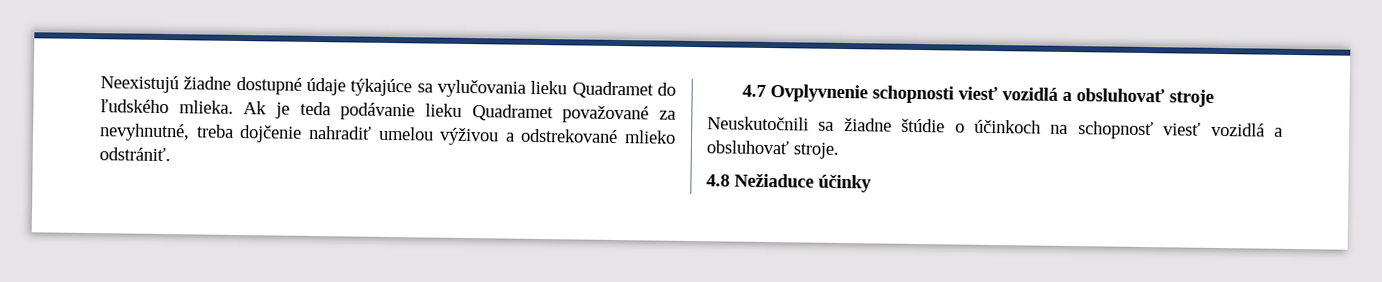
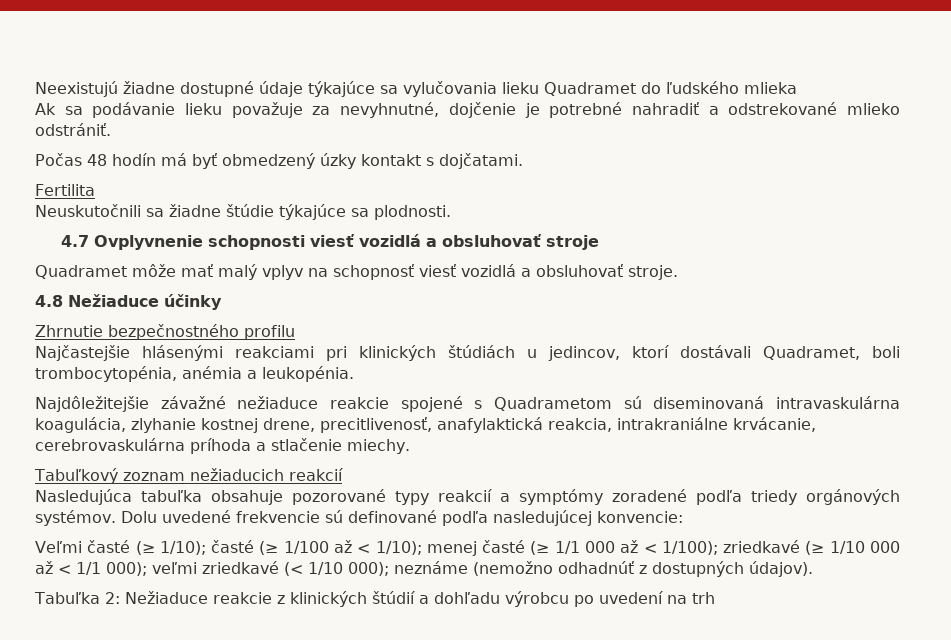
[178,100,676,124] [99,123,676,146] [99,147,171,162] mlieka. Ak je teda podávanie lieku Quadramet považované za nevyhnutné, treba dojčenie nahradiť umelou výživou a odstrekované mlieko odstrániť. -> [744,82,797,94] [35,102,901,118] [35,123,111,136] [35,153,523,169] [35,184,95,196] [35,204,451,220] mlieka // Ak sa podávanie lieku považuje za nevyhnutné, dojčenie je potrebné nahradiť a odstrekované mlieko odstrániť. // Počas 48 hodín má byť obmedzený úzky kontakt s dojčatami. // Fertilita // Neuskutočnili sa žiadne štúdie týkajúce sa plodnosti.
[707,116,1041,134] Neuskutočnili sa žiadne štúdie o účinkoch -> [35,264,303,280] Quadramet môže mať malý vplyv
(872, 183) none -> [35,324,295,340] [35,345,900,361] [35,366,354,382] [35,396,900,412] [35,417,816,433] [35,438,410,454] [34,468,343,484] [35,489,900,505] [35,510,683,526] [35,540,901,556] [35,561,813,577] [34,591,715,607] // Zhrnutie bezpečnostného profilu // Najčastejšie hlásenými reakciami pri klinických štúdiách u jedincov, ktorí dostávali Quadramet, boli trombocytopénia, anémia a leukopénia. // Najdôležitejšie závažné nežiaduce reakcie spojené s Quadrametom sú diseminovaná intravaskulárna koagulácia, zlyhanie kostnej drene, precitlivenosť, anafylaktická reakcia, intrakraniálne krvácanie, cerebrovaskulárna príhoda a stlačenie miechy. // Tabuľkový zoznam nežiaducich reakcií // Nasledujúca tabuľka obsahuje pozorované typy reakcií a symptómy zoradené podľa triedy orgánových systémov. Dolu uvedené frekvencie sú definované podľa nasledujúcej konvencie: // Veľmi časté (≥ 1/10); časté (≥ 1/100 až < 1/10); menej časté (≥ 1/1 000 až < 1/100); zriedkavé (≥ 1/10 000 až < 1/1 000); veľmi zriedkavé (< 1/10 000); neznáme (nemožno odhadnúť z dostupných údajov). // Tabuľka 2: Nežiaduce reakcie z klinických štúdií a dohľadu výrobcu po uvedení na trh

